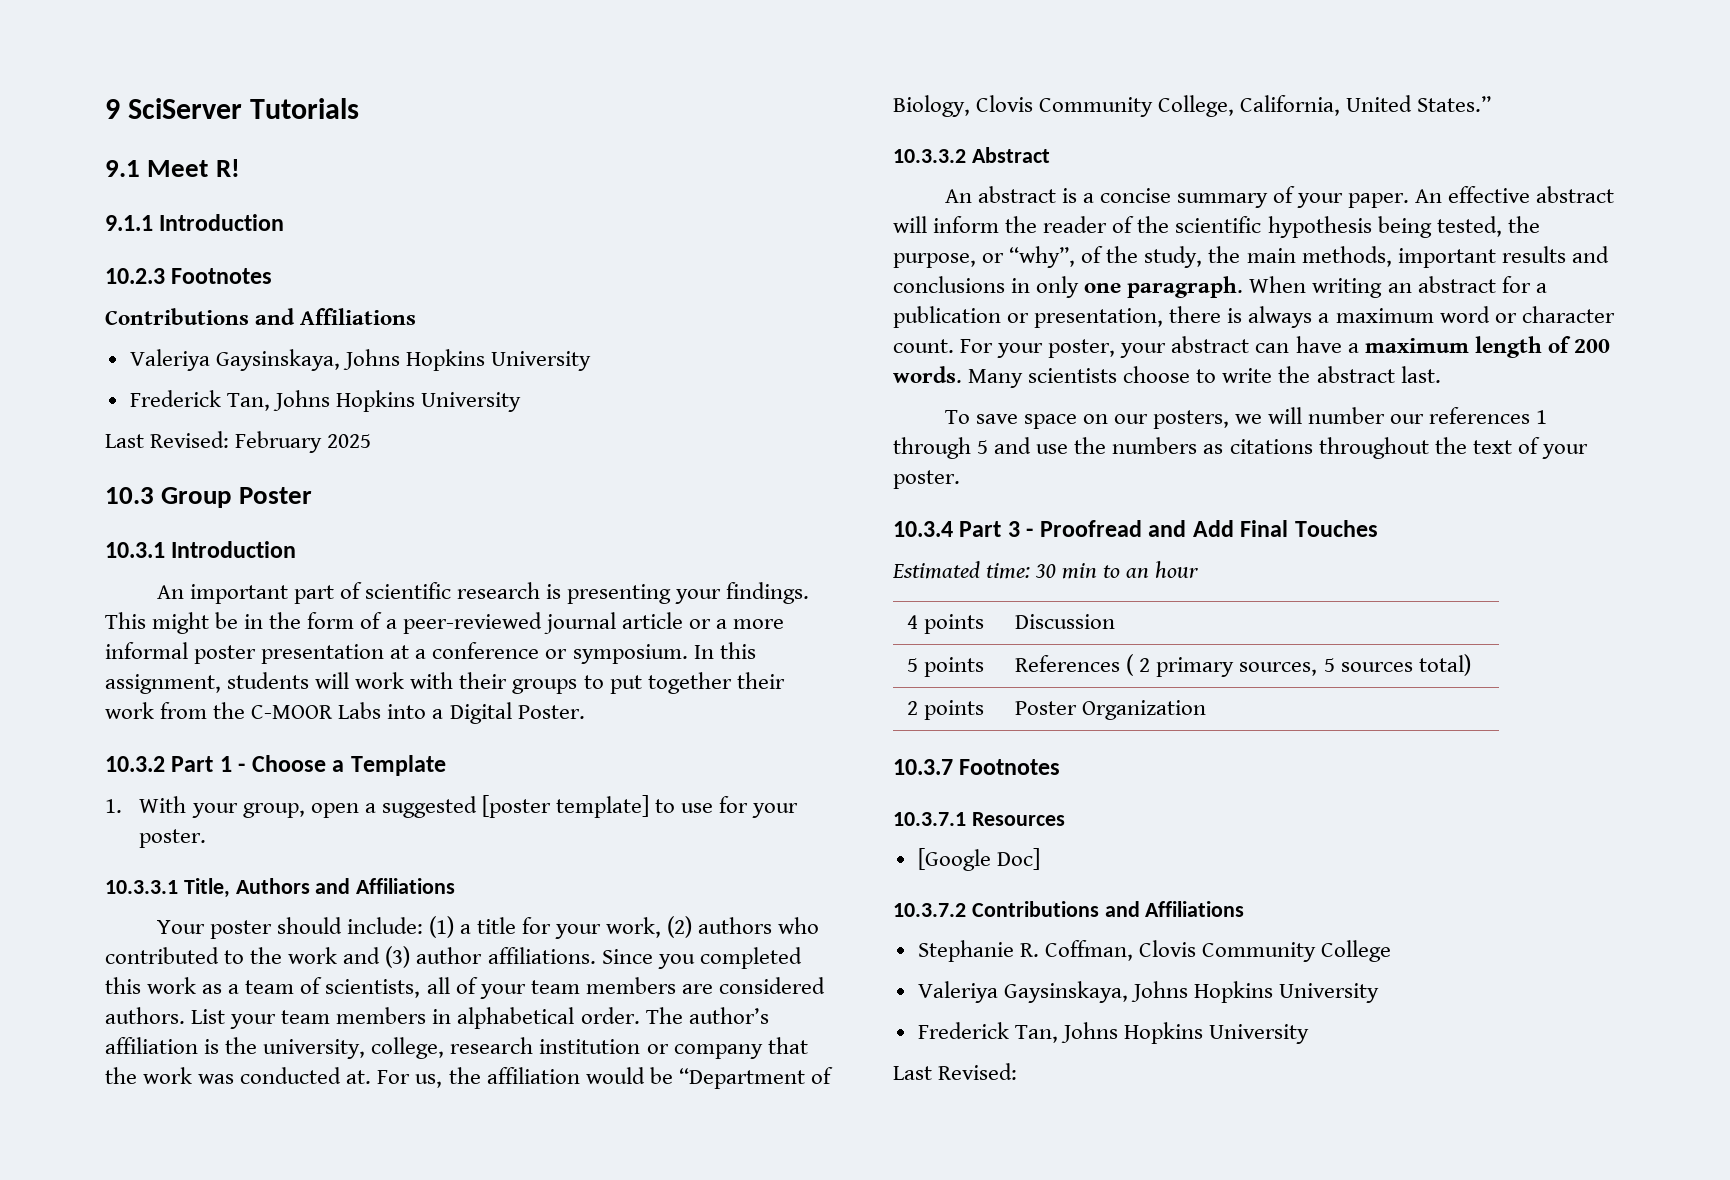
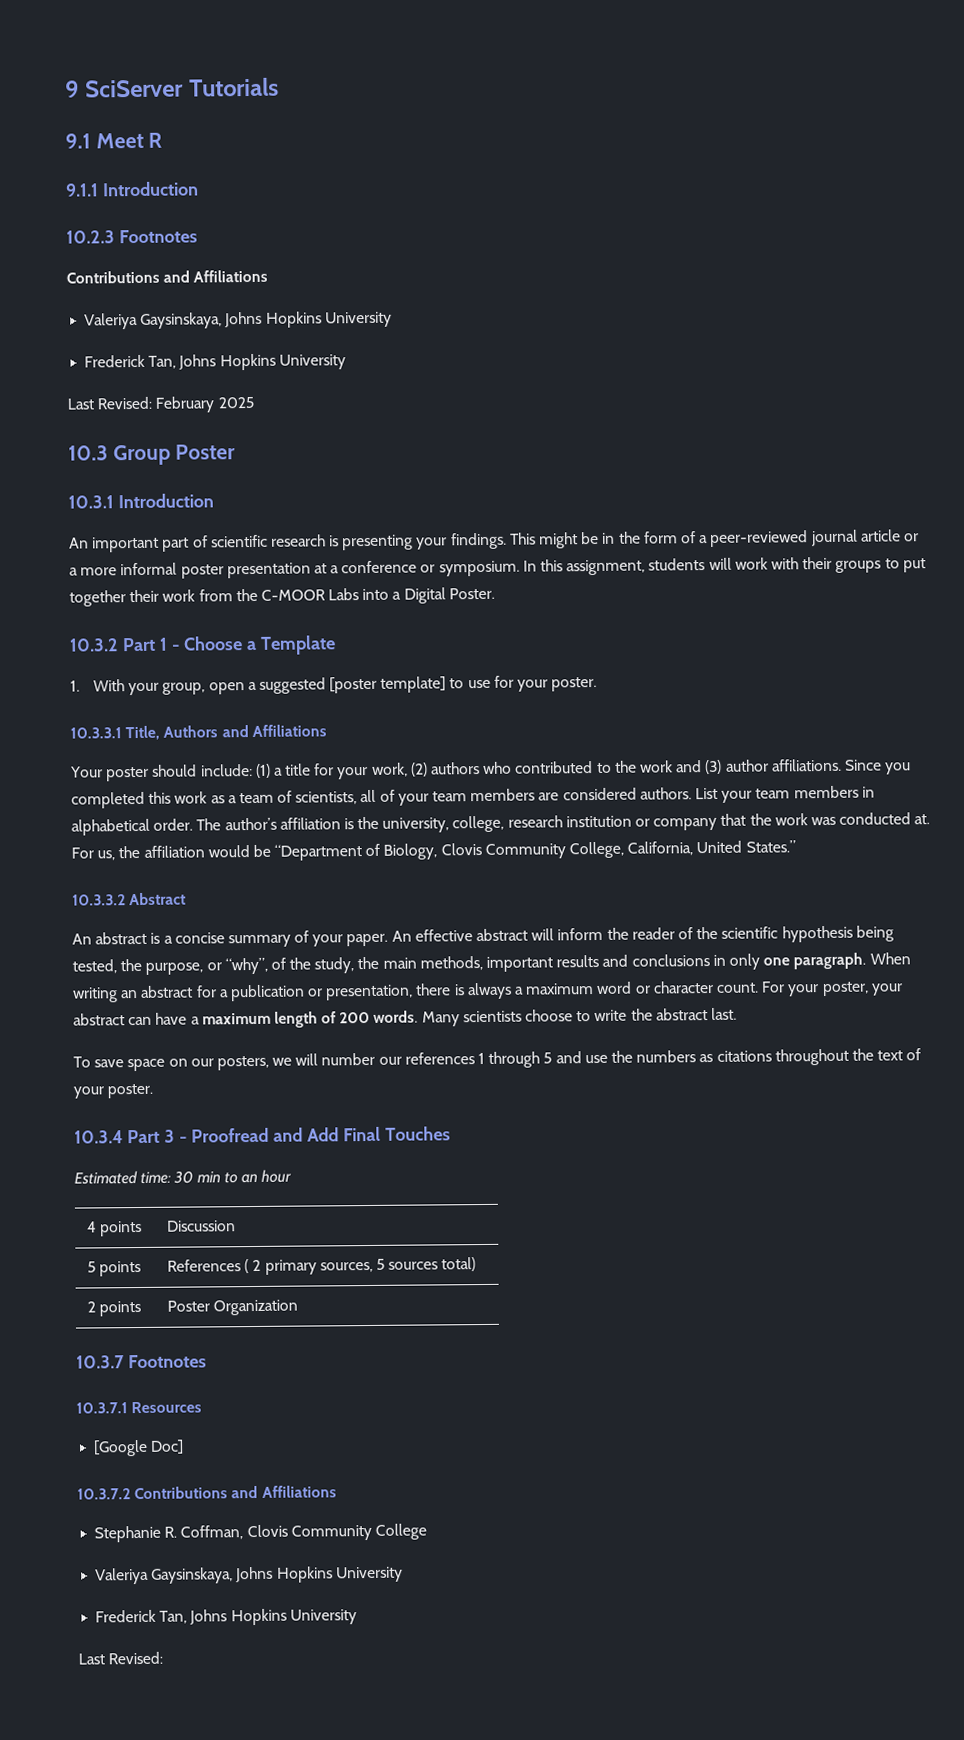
[215,159,240,177] R! -> [148,132,163,148] R

